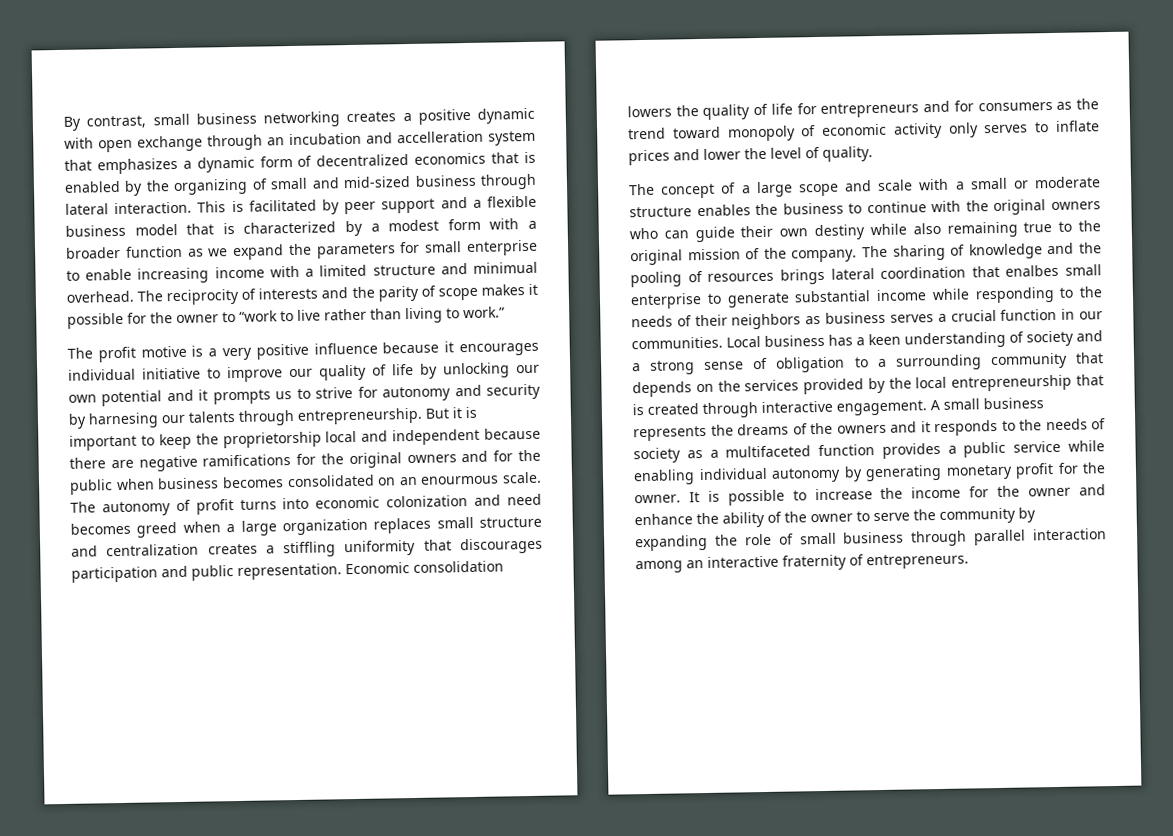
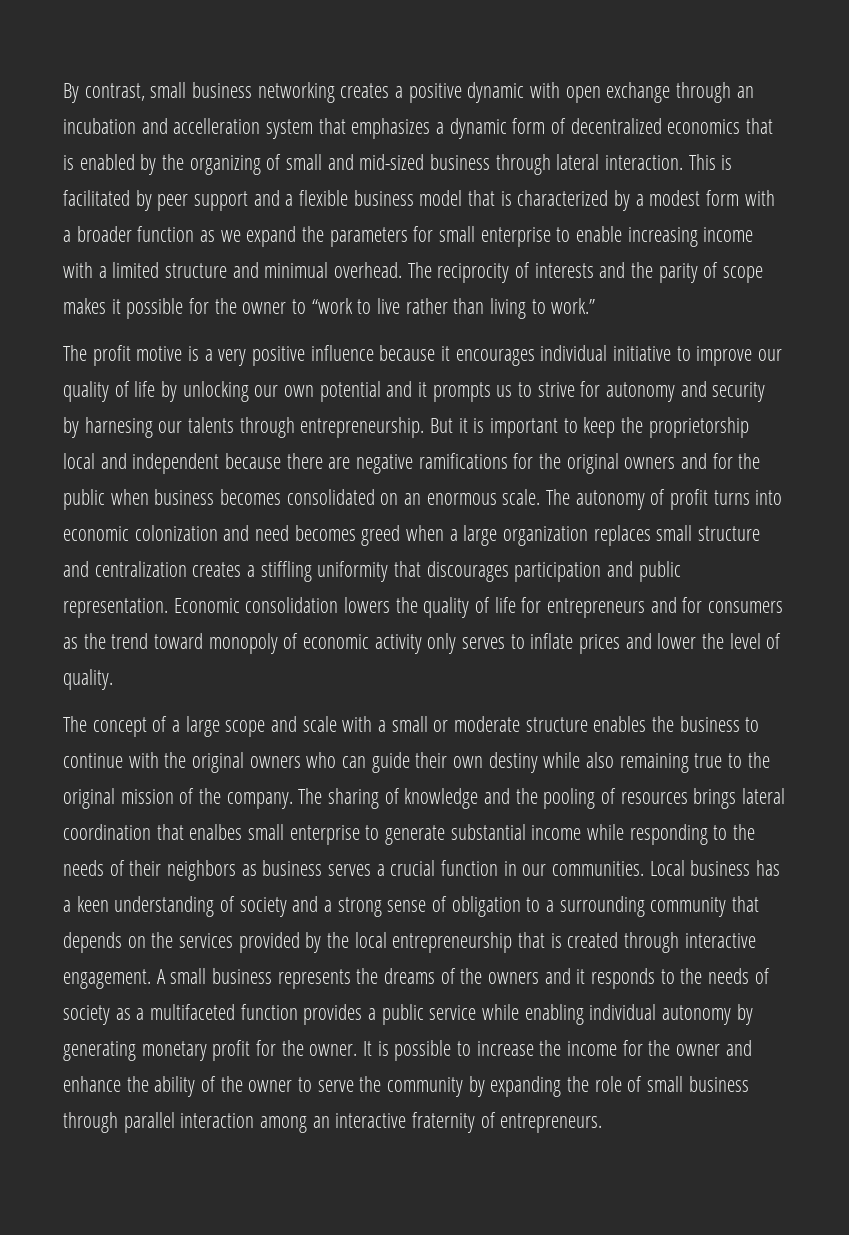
[420,475,500,485] enourmous -> [426,493,497,505] enormous

